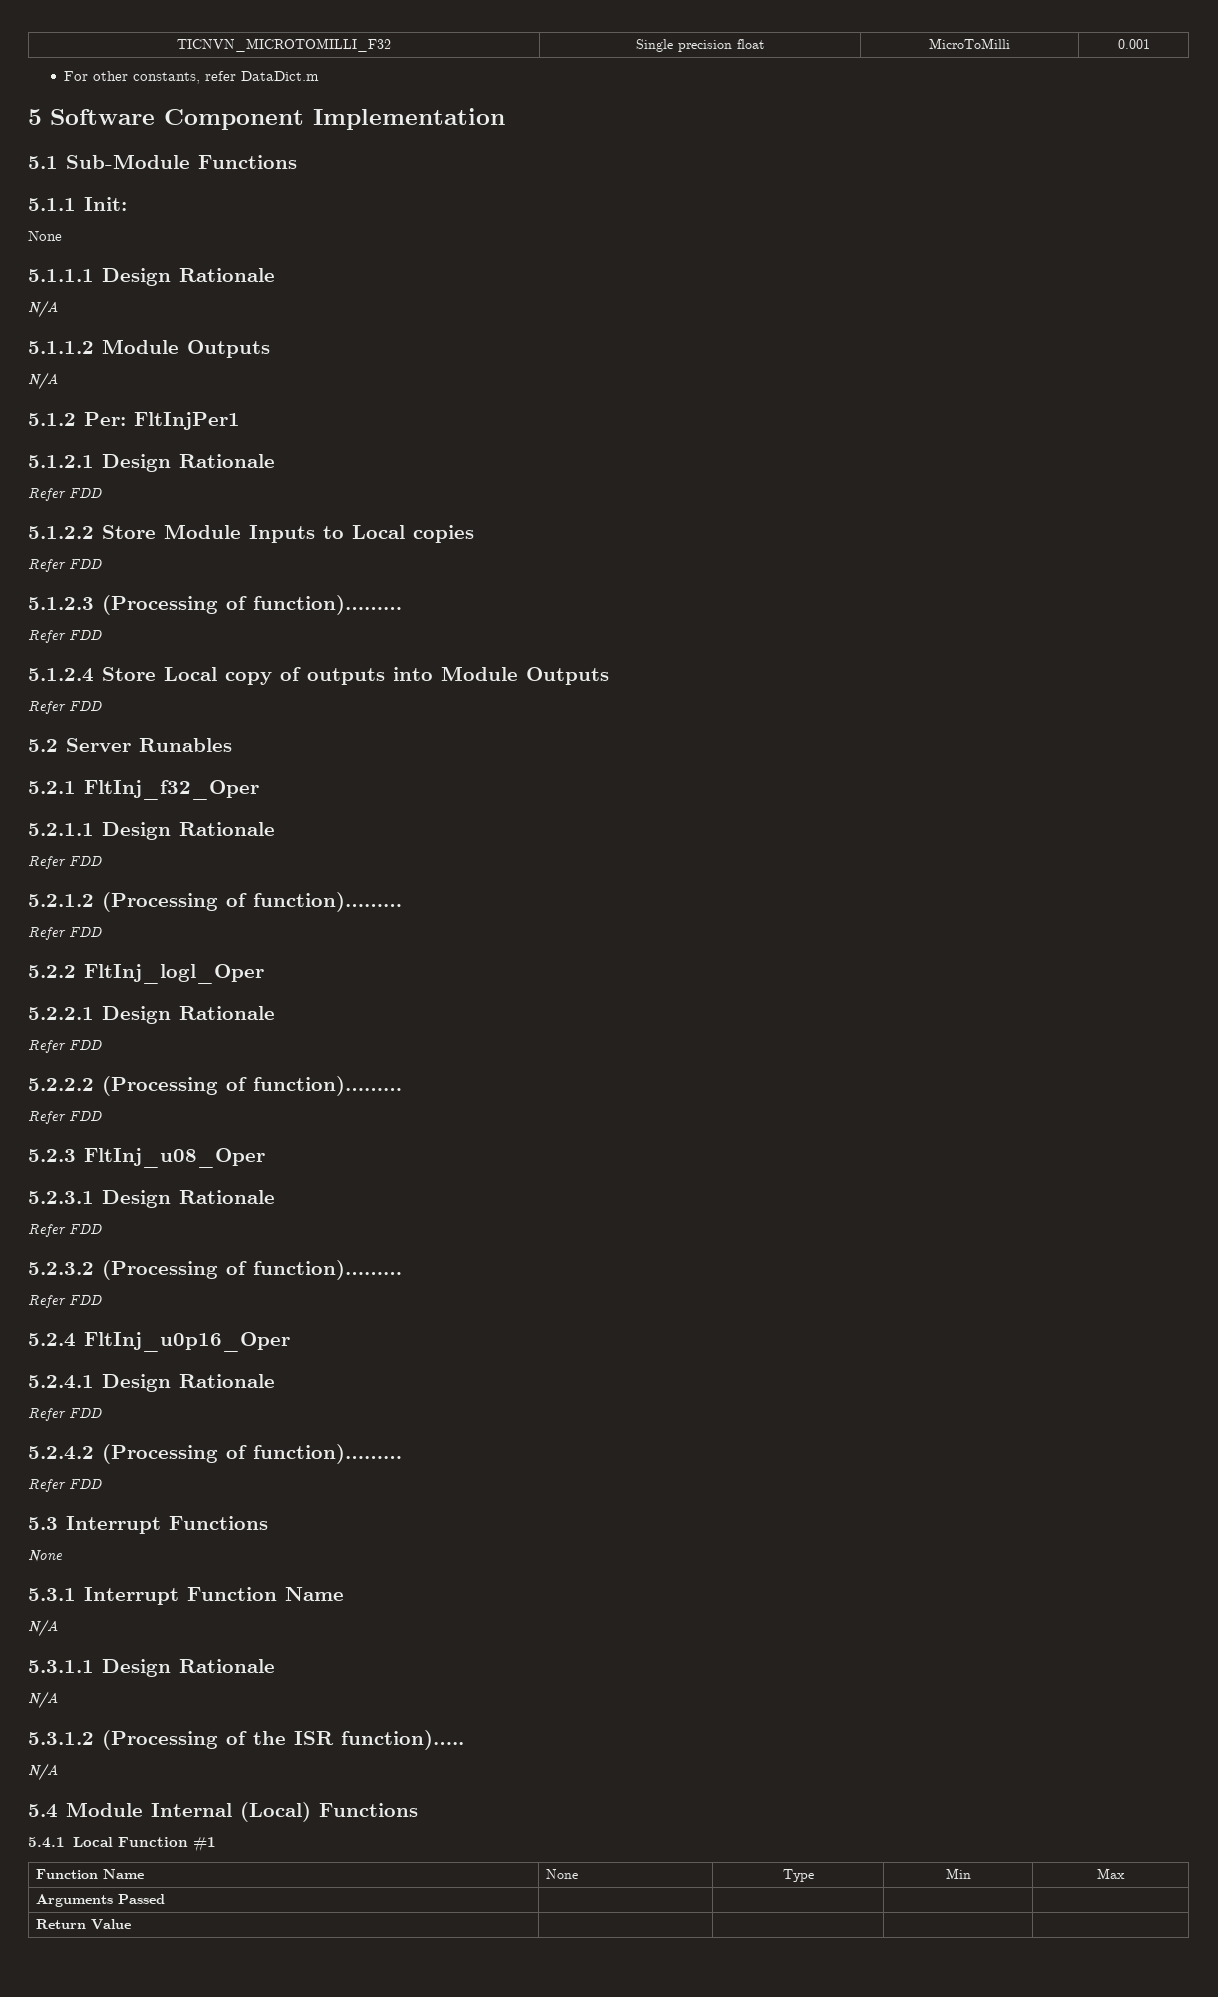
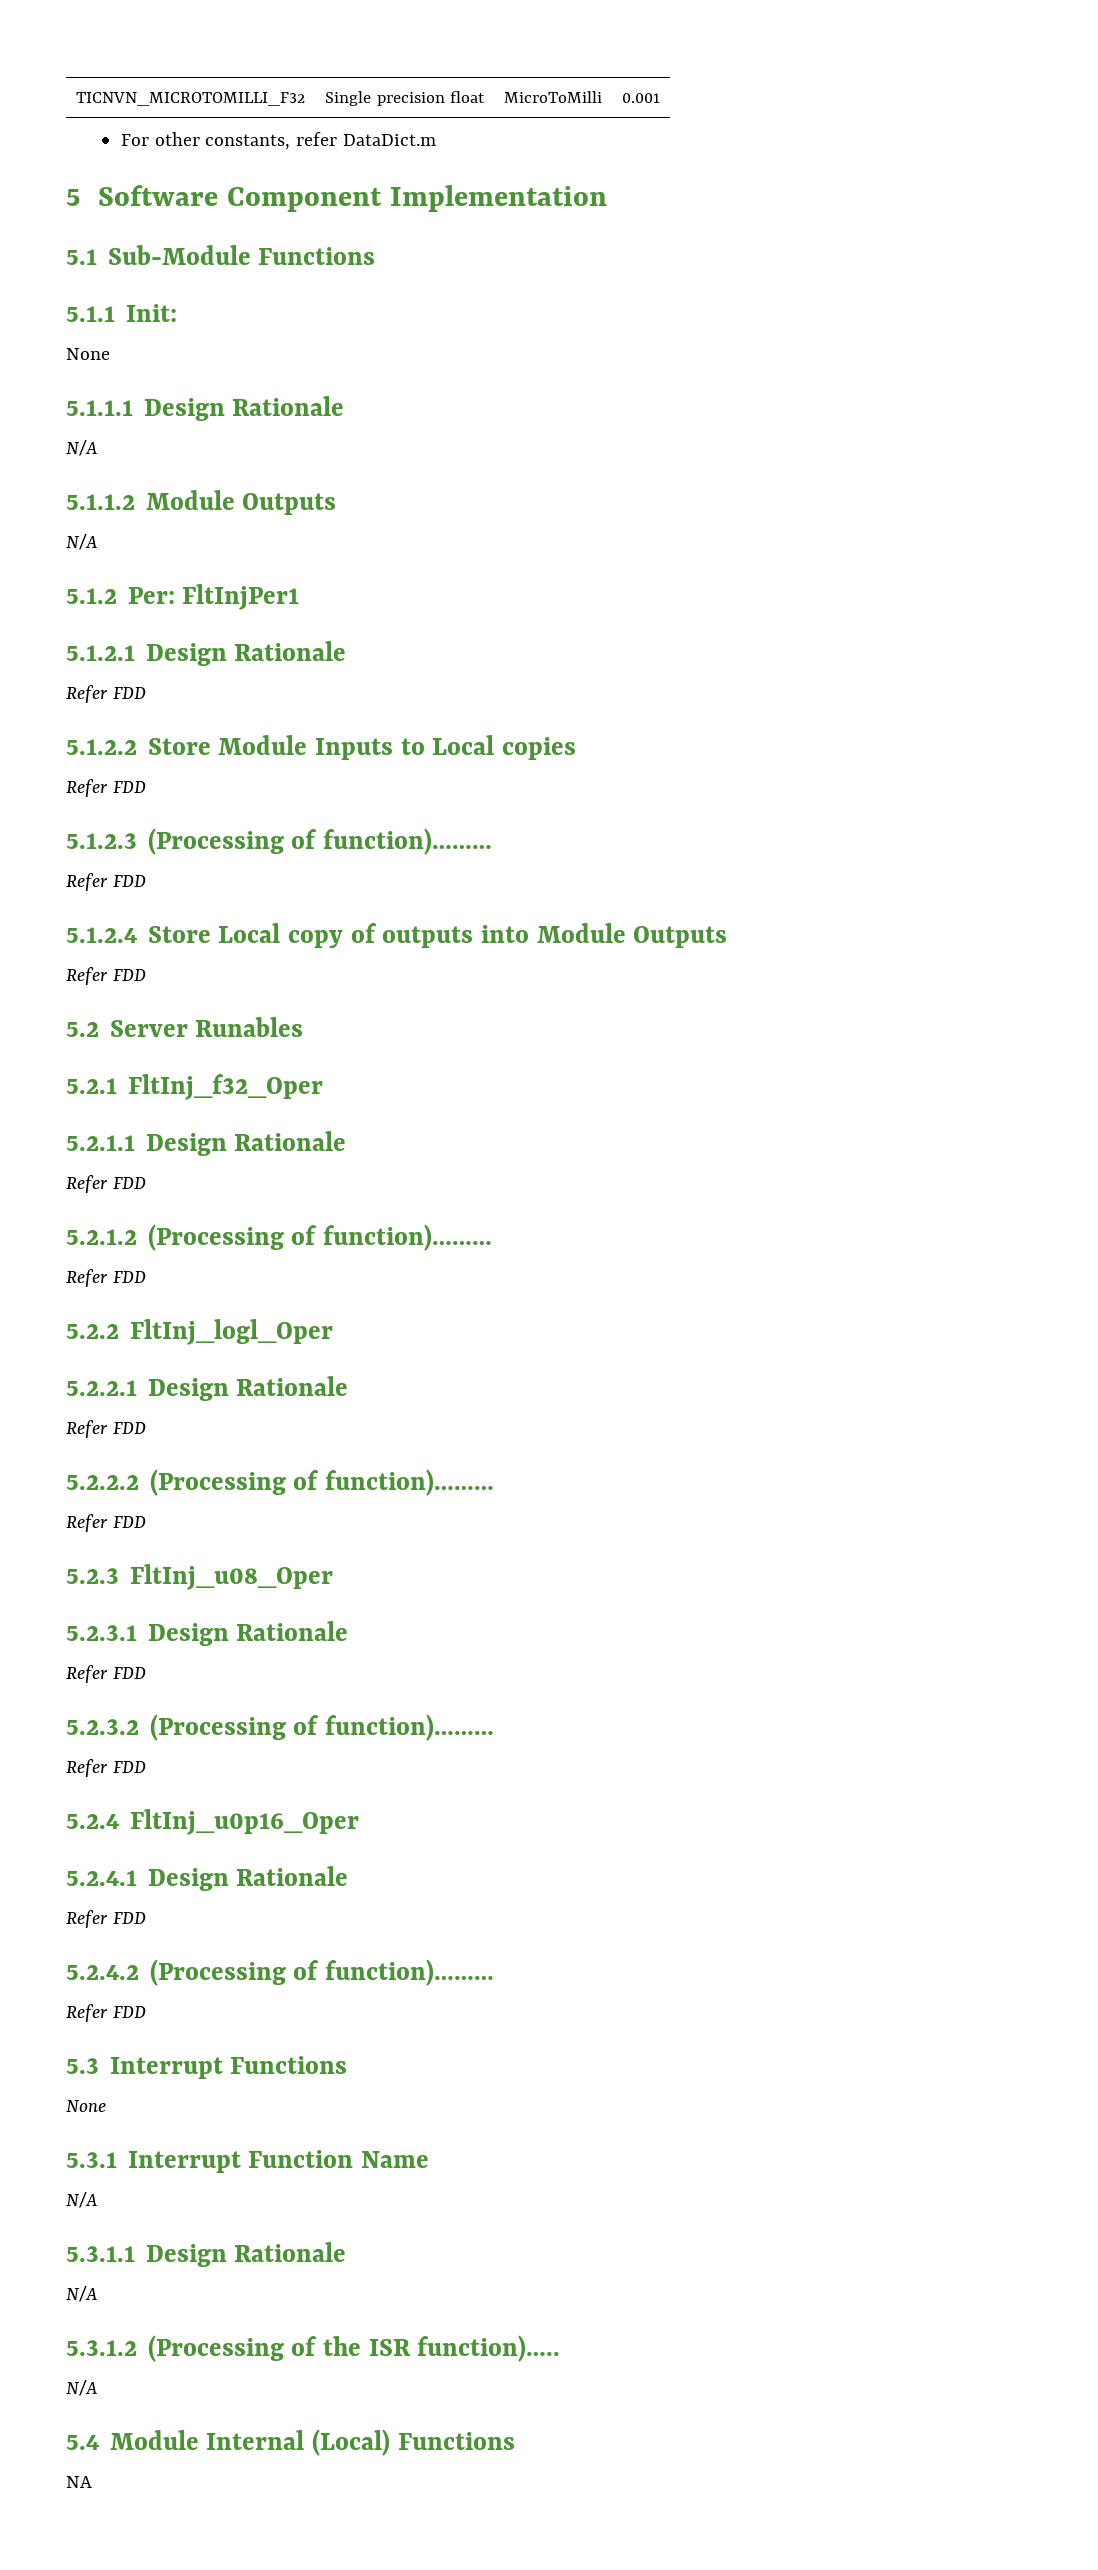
[28,1836,216,1852] [36,1869,145,1879] [546,1869,579,1879] [782,1869,814,1882] [945,1868,971,1879] [1097,1868,1125,1879] [36,1894,166,1907] [36,1919,132,1930] 5.4.1 Local Function #1 // Function Name | None | Type | Min | Max // Arguments Passed | | | | // Return Value | | | | -> [66,2476,92,2488] NA

